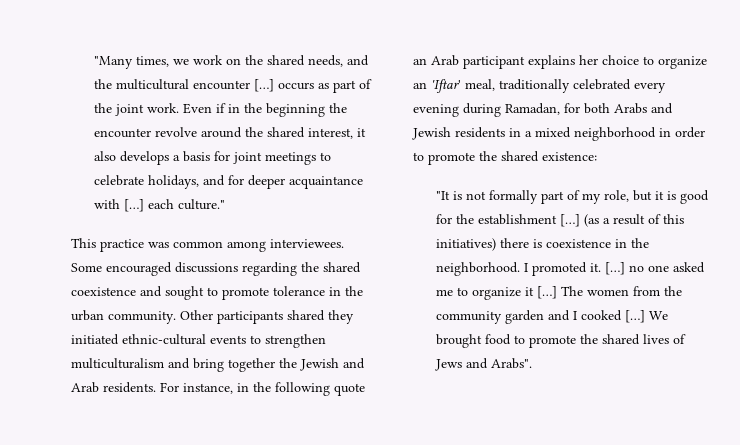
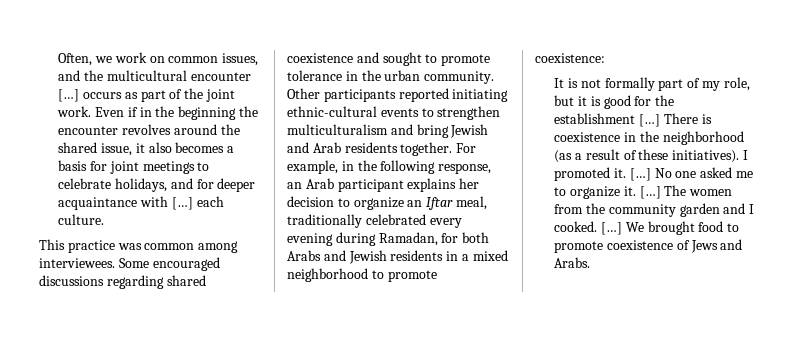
[93,56,169,69] "Many times, -> [58,53,93,66] Often,
[244,55,343,67] the shared needs, -> [168,53,259,66] common issues,
[154,127,197,137] revolve -> [122,124,172,135] revolves
[307,128,353,139] interest, -> [101,143,133,156] issue,
[119,151,169,165] develops -> [175,142,225,153] becomes
[177,199,225,210] culture." -> [58,214,105,225] culture.
[301,262,319,272] the -> (164, 282) none
[287,310,354,324] [71,334,119,345] shared they initiated -> [398,88,509,102] reported initiating
[228,358,297,372] together the -> (449, 131) none
[103,382,233,394] residents. For instance, -> [344,142,477,156] [287,160,338,174] residents together. For example,
[334,383,365,396] quote -> [438,163,492,174] response,
[602,55,639,65] choice -> [287,196,334,207] decision
[431,79,461,93] 'Iftar' -> [426,197,454,210] Iftar
[659,127,705,138] [413,151,597,165] [435,191,450,200] in order to promote the shared existence: // "It -> [371,270,437,282] [535,53,605,63] [554,78,565,88] to promote coexistence: // It
[583,214,684,227] [435,238,649,251] [435,262,520,276] (as a result of this initiatives) there is coexistence in the neighborhood. -> [663,113,712,124] [554,131,744,145] [554,149,740,163] There is coexistence in the neighborhood (as a result of these initiatives).
[628,265,644,272] no -> [654,168,672,178] No
[524,287,534,296] it -> [623,186,636,196] it.
[580,310,622,321] cooked -> [554,221,598,232] cooked.
[579,334,669,345] the shared lives -> [607,240,674,250] coexistence
[490,358,532,369] Arabs". -> [554,257,591,268] Arabs.

